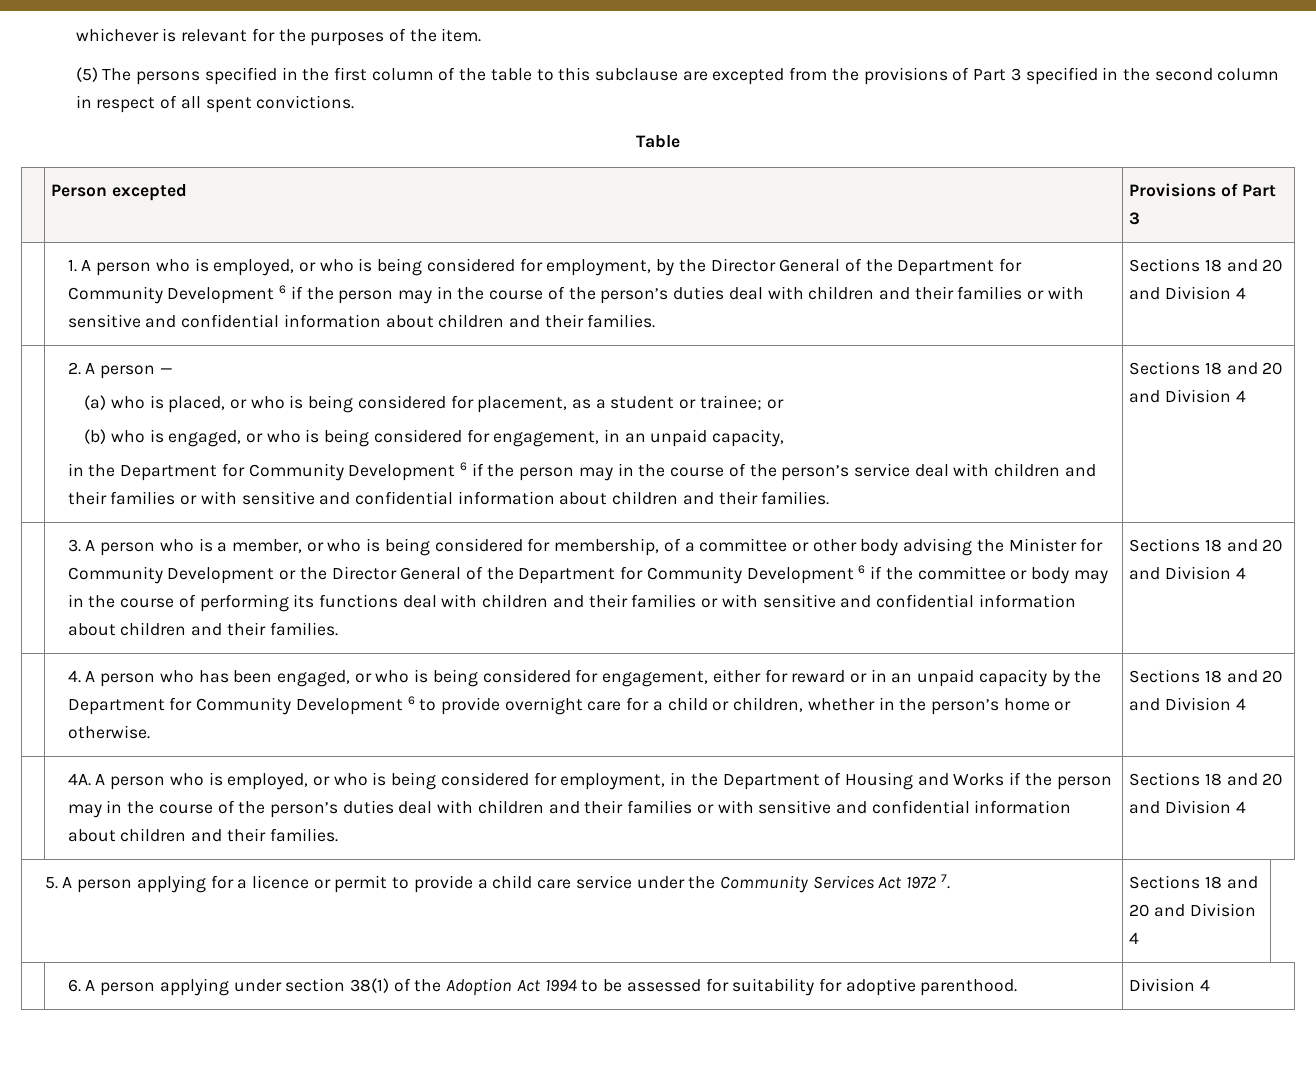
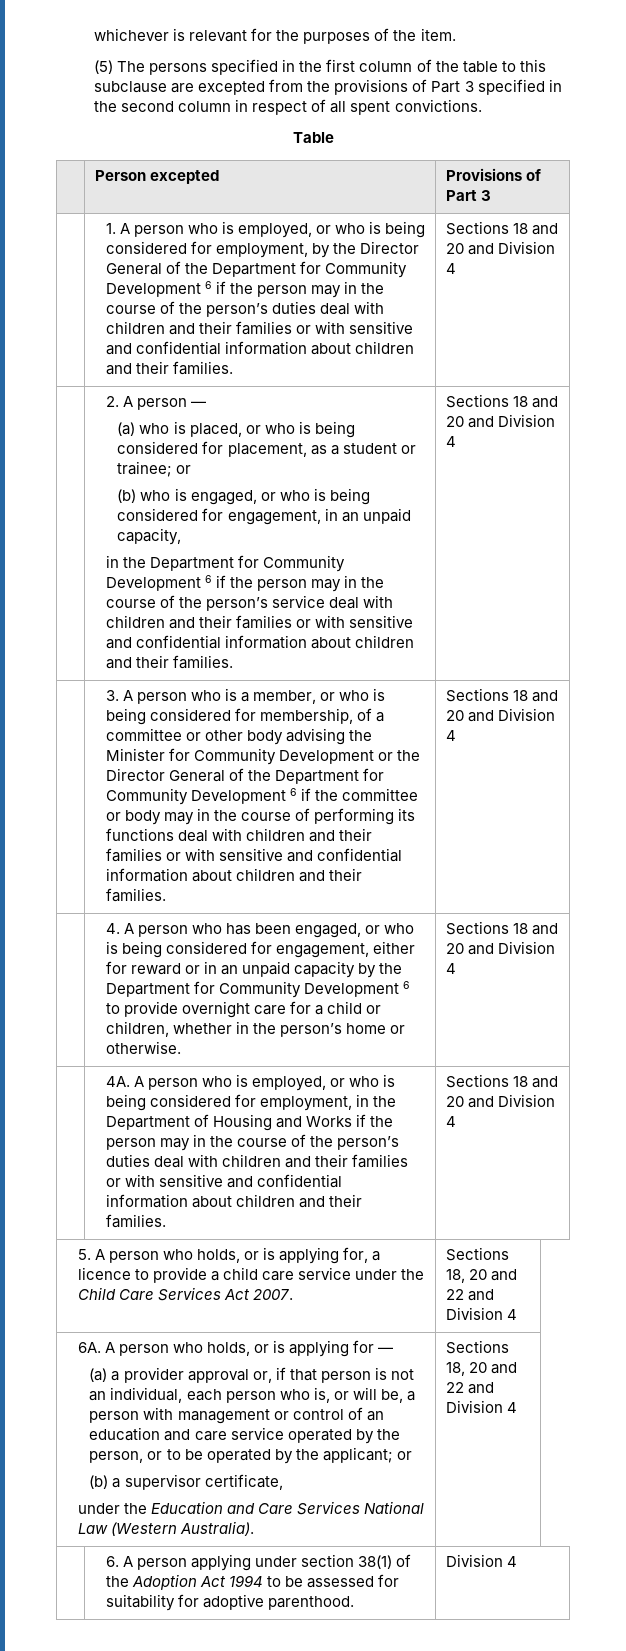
[136,875,388,893] applying for a licence or permit -> [163,1247,381,1264] [77,1267,131,1280] who holds, or is applying for, a licence
[719,874,950,893] [1129,875,1258,889] [1129,904,1150,917] Community Services Act 1972 7. | Sections 18 and 20 -> [77,1287,294,1301] [445,1247,509,1261] [445,1269,517,1283] [445,1289,494,1301] [445,1307,517,1320] [77,1340,394,1357] [89,1367,414,1383] [89,1387,415,1403] [89,1407,384,1424] [89,1427,400,1444] [89,1447,412,1464] [89,1474,283,1490] [77,1501,425,1515] [77,1521,255,1536] [445,1340,509,1354] [445,1362,517,1376] [445,1382,464,1393] Child Care Services Act 2007. | Sections 18, 20 and 22 and Division 4 // 6A. A person who holds, or is applying for — // (a) a provider approval or, if that person is not an individual, each person who is, or will be, a person with management or control of an education and care service operated by the person, or to be operated by the applicant; or // (b) a supervisor certificate, // under the Education and Care Services National Law (Western Australia). | Sections 18, 20 and 22

